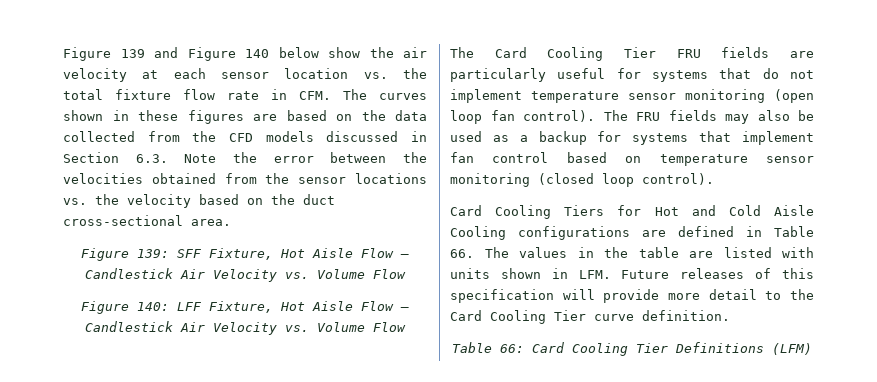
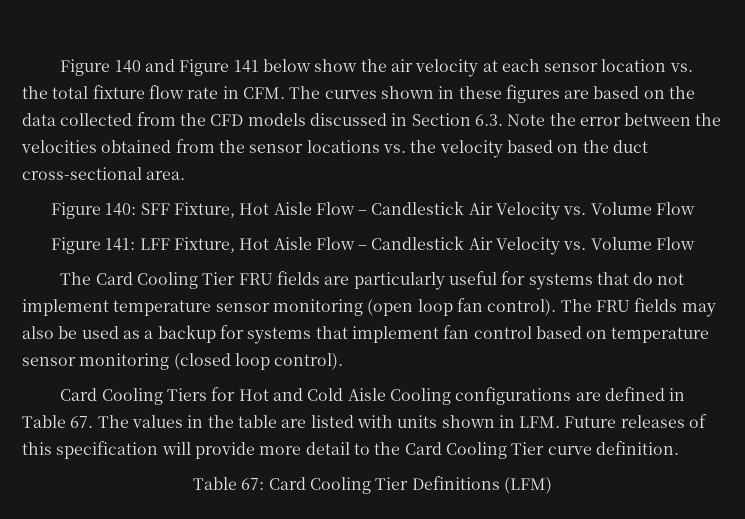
[63,47,145,61] Figure 139 -> [60,59,141,76] Figure 140
[245,49,269,58] 140 -> [233,60,259,73] 141
[137,249,169,258] 139: -> [105,203,137,216] 140:
[137,302,169,311] 140: -> [105,238,136,251] 141:
[450,249,474,258] 66. -> [70,416,94,428] 67.
[500,344,524,353] 66: -> [241,478,265,490] 67:

